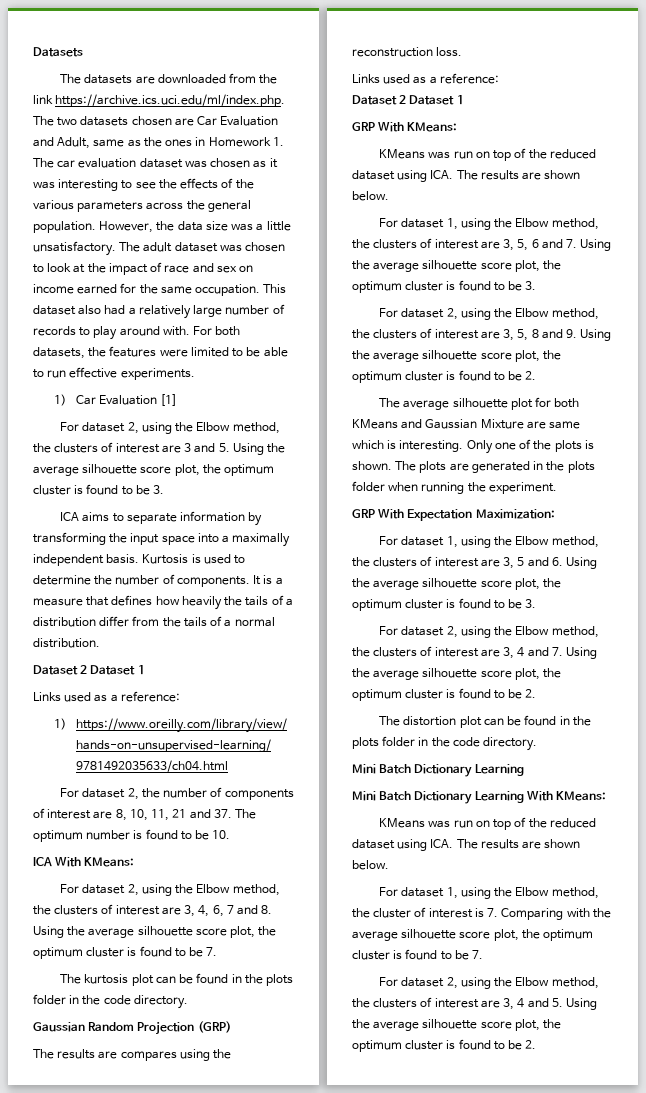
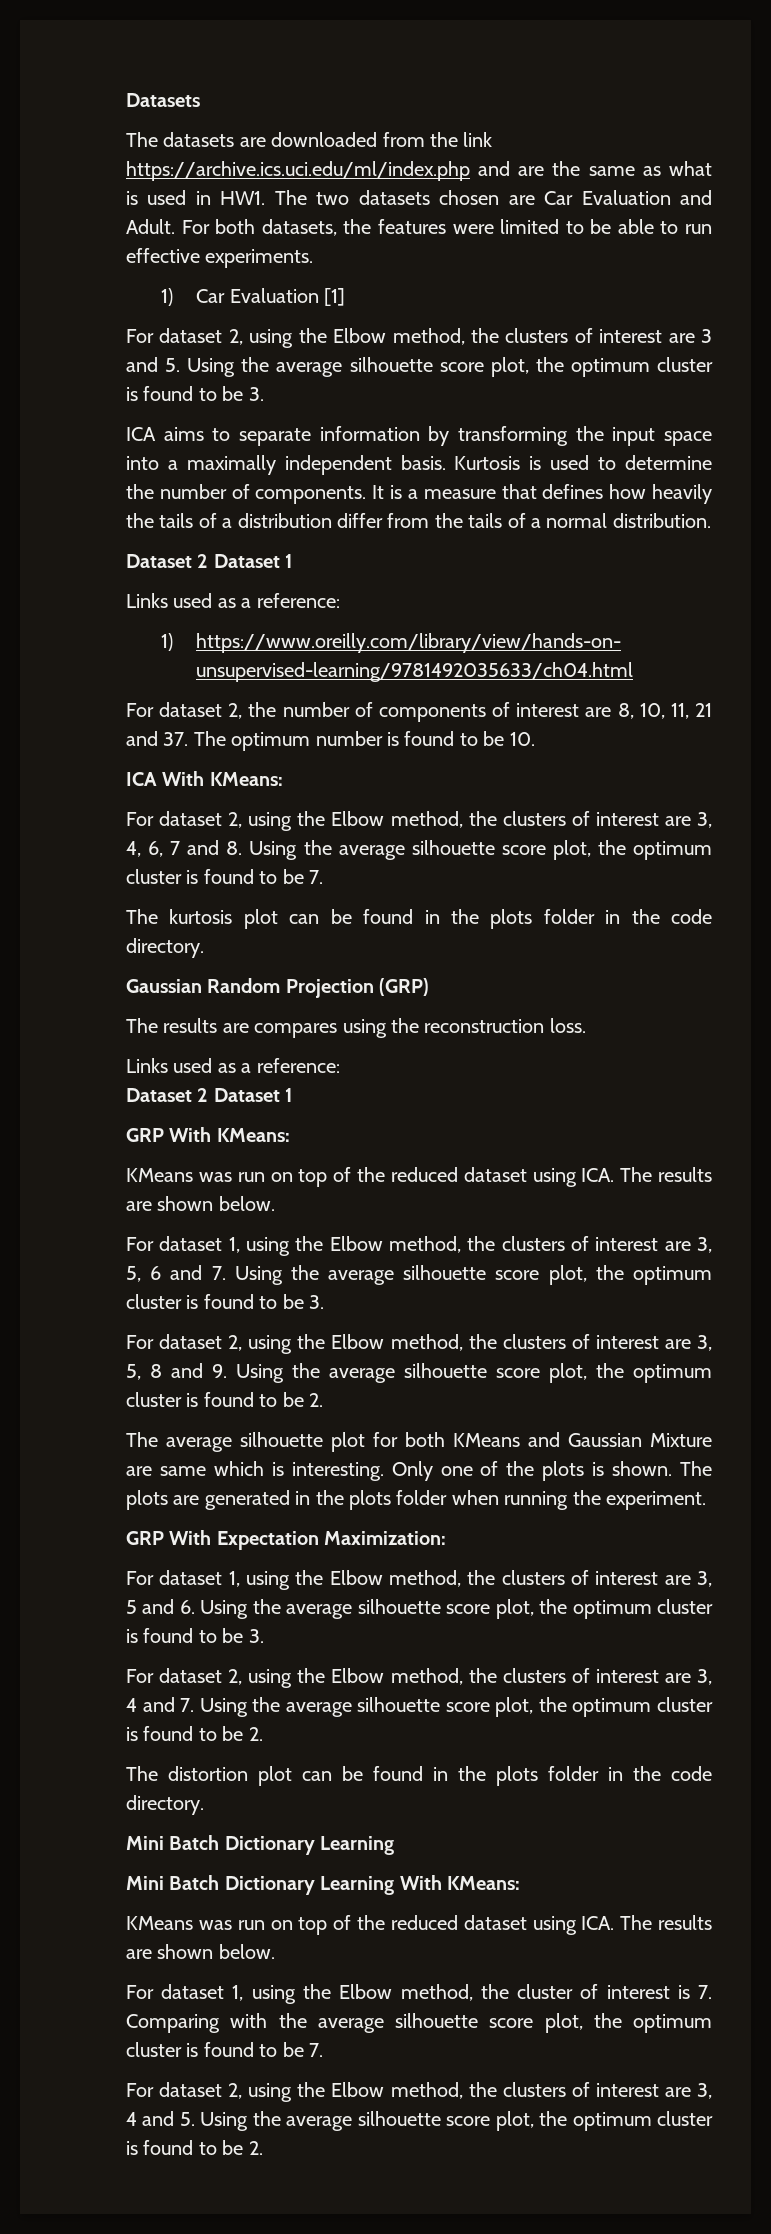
[55,94,286,107] https://archive.ics.uci.edu/ml/index.php. -> [126,161,712,181] [126,190,266,205] https://archive.ics.uci.edu/ml/index.php and are the same as what is used in HW1.
[57,137,284,149] [33,158,278,168] [33,178,254,191] [33,200,251,212] [33,221,291,233] [33,241,286,256] [33,262,254,275] [33,283,287,296] [33,304,285,319] [33,326,190,340] Adult, same as the ones in Homework 1. The car evaluation dataset was chosen as it was interesting to see the effects of the various parameters across the general population. However, the data size was a little unsatisfactory. The adult dataset was chosen to look at the impact of race and sex on income earned for the same occupation. This dataset also had a relatively large number of records to play around with. -> [126,219,175,234] Adult.

